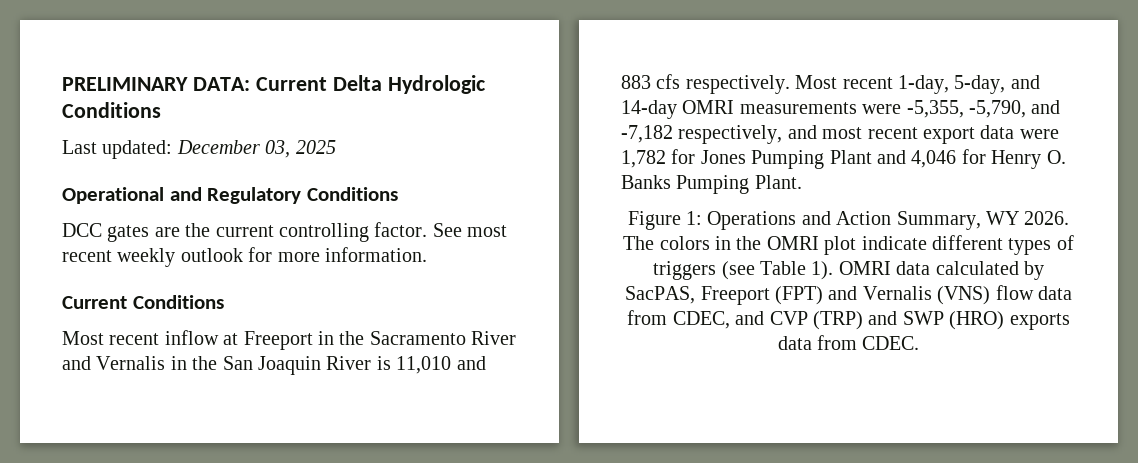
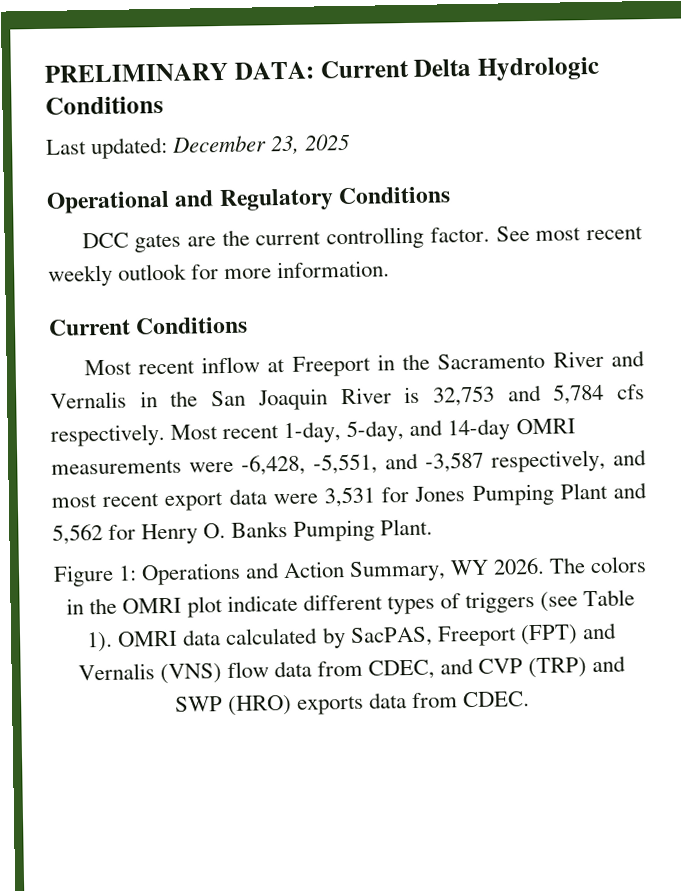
[265,140,291,158] 03, -> [270,135,301,155] 23,
[396,356,486,374] [621,75,651,89] 11,010 and 883 -> [432,383,605,407] 32,753 and 5,784
[906,100,1061,118] [621,125,673,143] -5,355, -5,790, and -7,182 -> [241,451,484,476] -6,428, -5,551, and -3,587
[621,150,666,168] 1,782 -> [323,486,375,508] 3,531
[911,150,957,168] 4,046 -> [52,523,103,545] 5,562

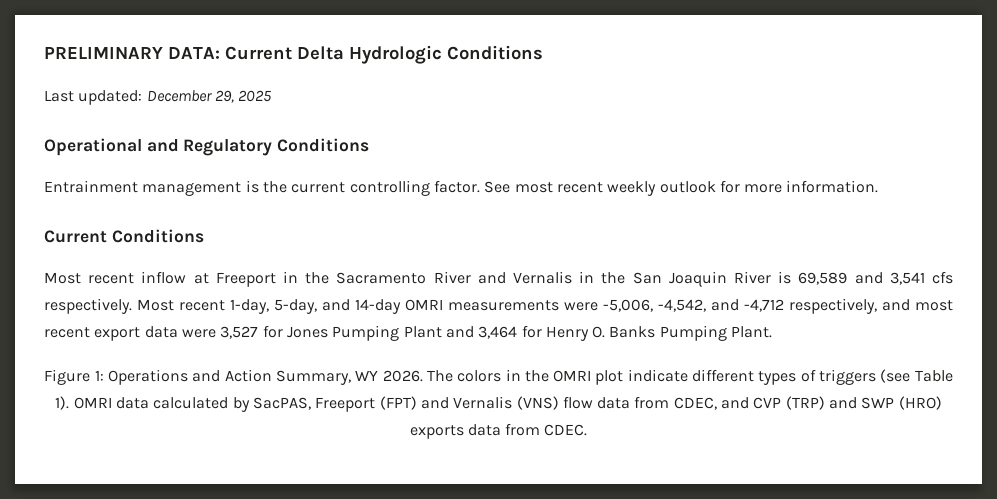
[270,135,301,155] 23, -> [214,90,234,103] 29,
[81,232,216,253] DCC gates are -> [44,180,259,196] Entrainment management is
[432,383,605,407] 32,753 and 5,784 -> [798,272,925,285] 69,589 and 3,541
[241,451,484,476] -6,428, -5,551, and -3,587 -> [603,299,784,312] -5,006, -4,542, and -4,712
[323,486,375,508] 3,531 -> [220,326,259,339] 3,527
[52,523,103,545] 5,562 -> [478,326,518,339] 3,464

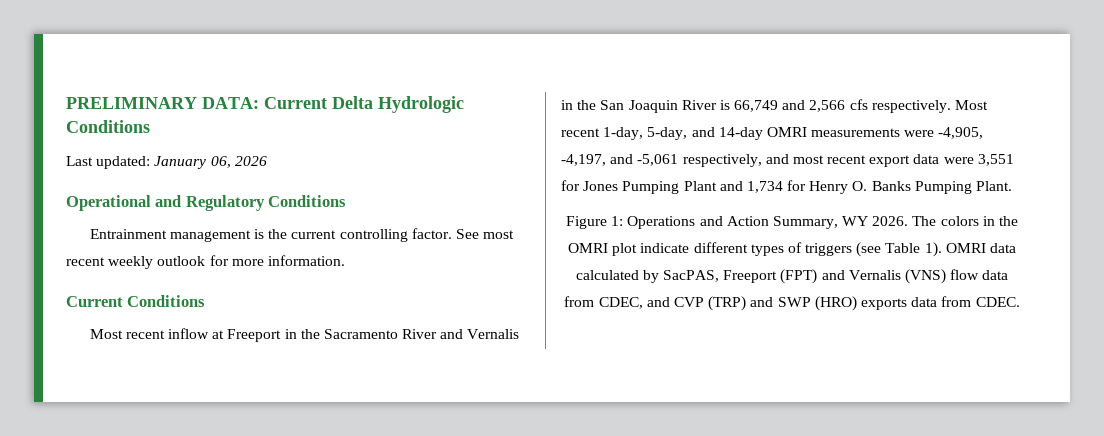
[146,90,272,103] December 29, 2025 -> [154,156,267,169] January 06, 2026
[798,272,925,285] 69,589 and 3,541 -> [734,100,846,112] 66,749 and 2,566
[603,299,784,312] -5,006, -4,542, and -4,712 -> [938,127,984,139] [561,154,679,166] -4,905, -4,197, and -5,061
[220,326,259,339] 3,527 -> [977,154,1014,166] 3,551
[478,326,518,339] 3,464 -> [746,181,783,193] 1,734

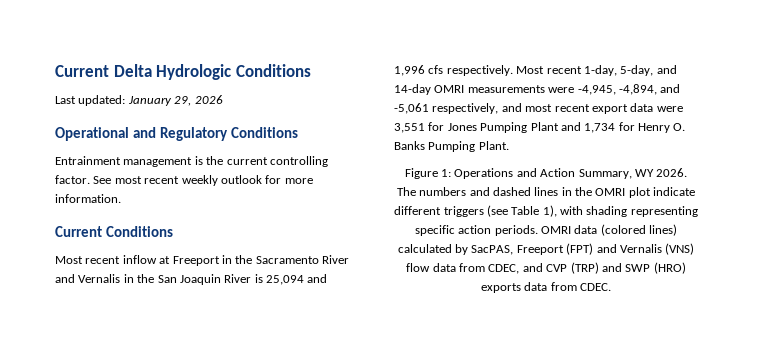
[66,97,259,109] PRELIMINARY DATA: -> (55, 71) none
[210,156,231,168] 06, -> [174,96,192,106] 29,
[734,100,846,112] 66,749 and 2,566 -> [266,274,328,285] [394,65,425,76] 25,094 and 1,996
[938,127,984,139] [561,154,606,166] -4,905, -4,197, -> [577,84,657,95] -4,945, -4,894,
[940,216,979,226] colors -> [419,187,559,196] numbers and dashed lines
[750,242,802,256] types of -> (442, 210) none
[924,242,1017,257] 1). OMRI data -> [542,205,698,217] [414,224,678,236] 1), with shading representing specific action periods. OMRI data (colored lines)

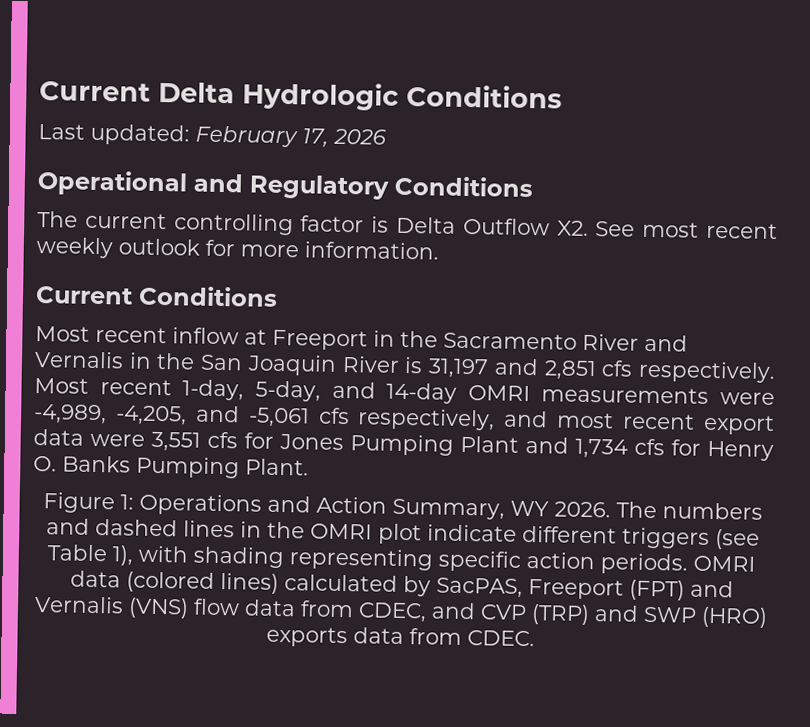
[127,96,192,106] January 29, -> [195,125,329,148] February 17,
[55,156,328,167] [55,175,90,184] Entrainment management is the current controlling factor. -> [37,211,589,236] The current controlling factor is Delta Outflow X2.
[266,274,328,285] [394,65,425,76] 25,094 and 1,996 -> [428,358,597,381] 31,197 and 2,851
[577,84,657,95] -4,945, -4,894, -> [33,403,187,426] -4,989, -4,205,
(429, 108) none -> [318,407,350,425] cfs
(425, 128) none -> [207,431,238,449] cfs
(616, 128) none -> [634,438,665,456] cfs

